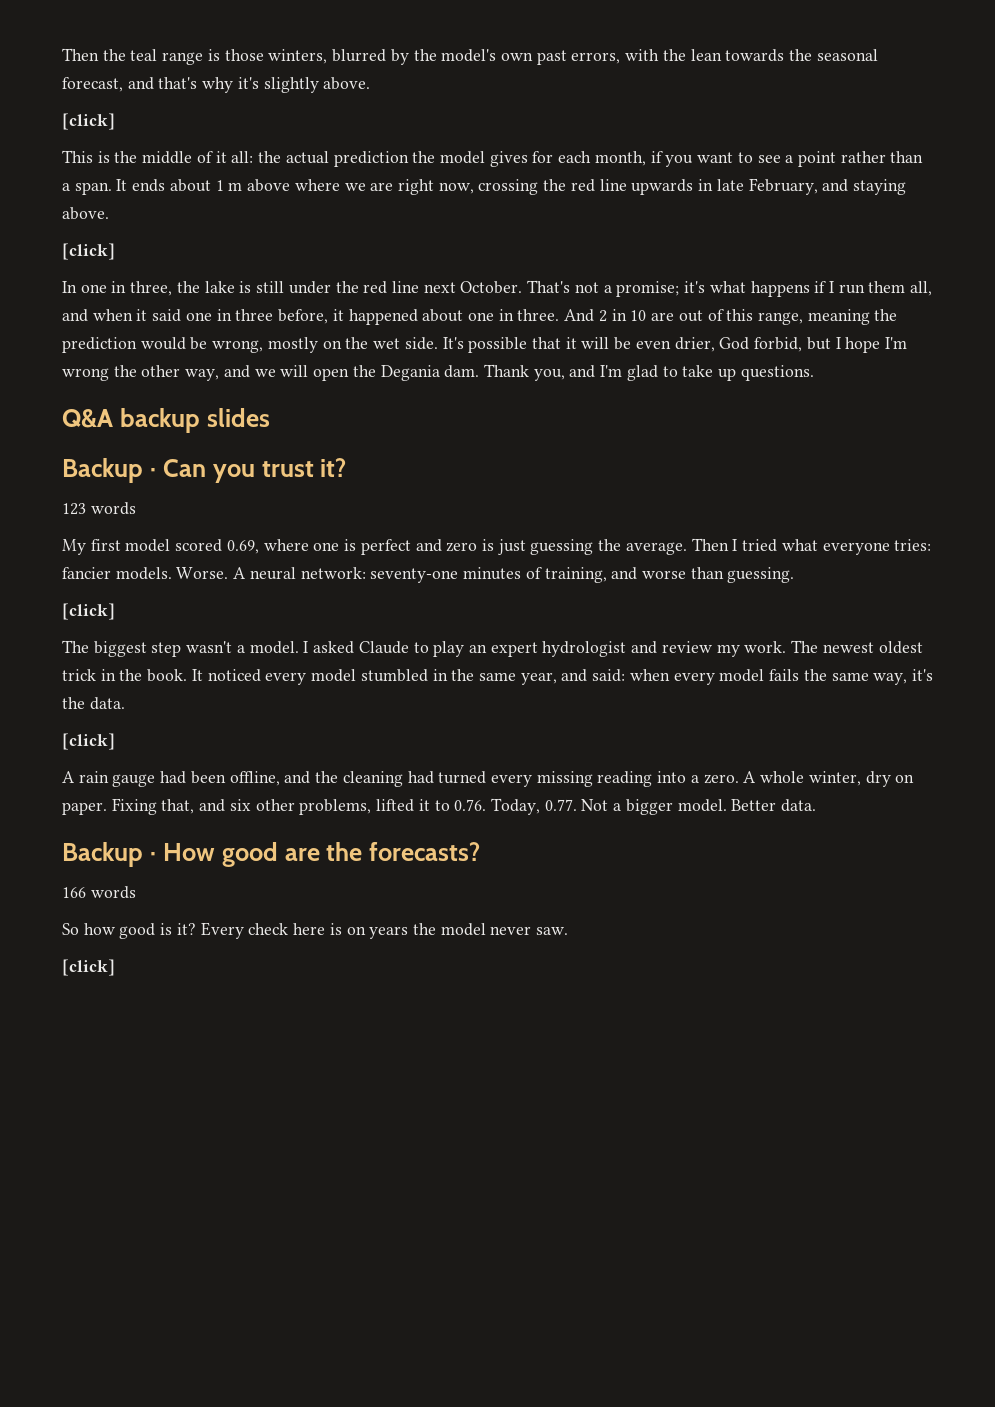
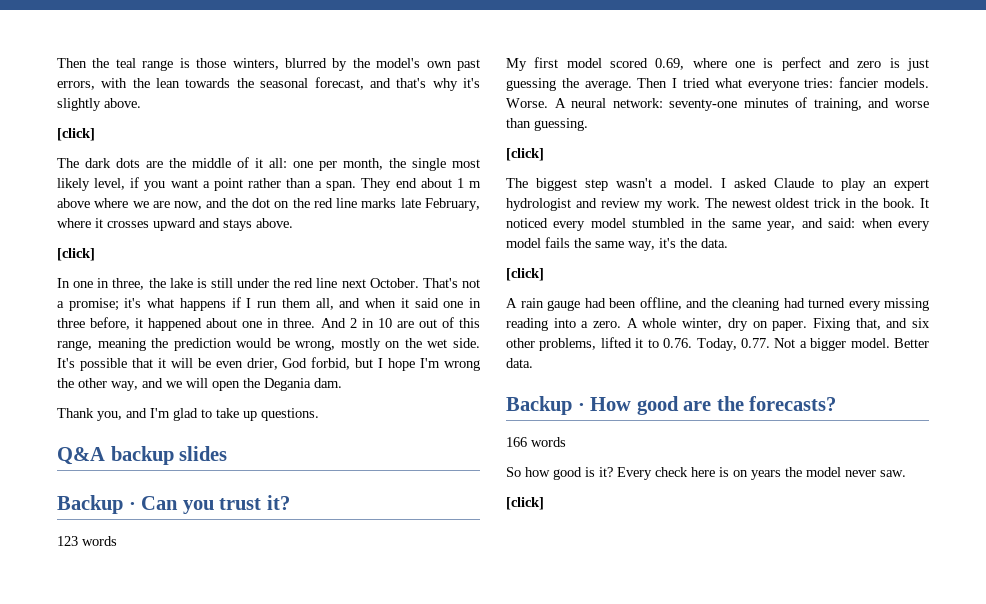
[62,150,110,163] This is -> [57,158,163,168] The dark dots are
[258,151,646,167] the actual prediction the model gives for each month, -> [293,158,480,171] [57,178,126,191] one per month, the single most likely level,
[737,152,781,163] to see -> (198, 183) none
[116,179,166,192] It ends -> [361,178,417,191] They end
[397,178,906,195] right now, crossing the red line upwards in late February, and staying -> [174,198,480,211] [57,218,252,231] now, and the dot on the red line marks late February, where it crosses upward and stays
(480, 371) none -> (342, 383) //

